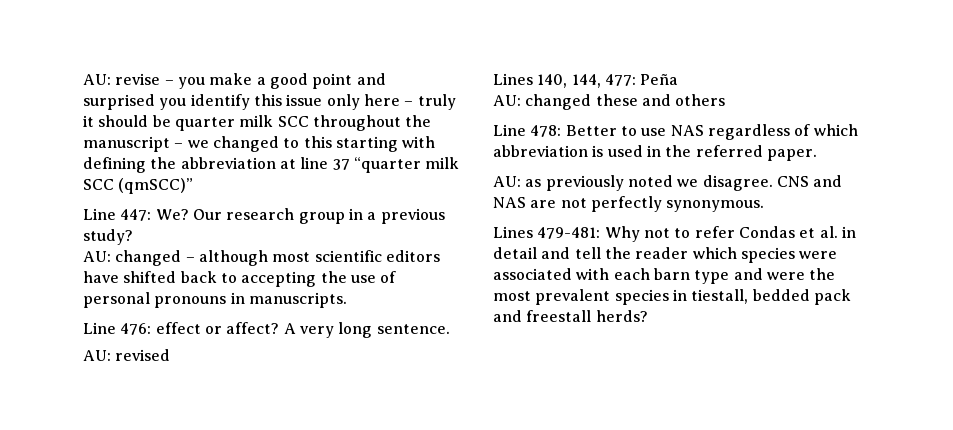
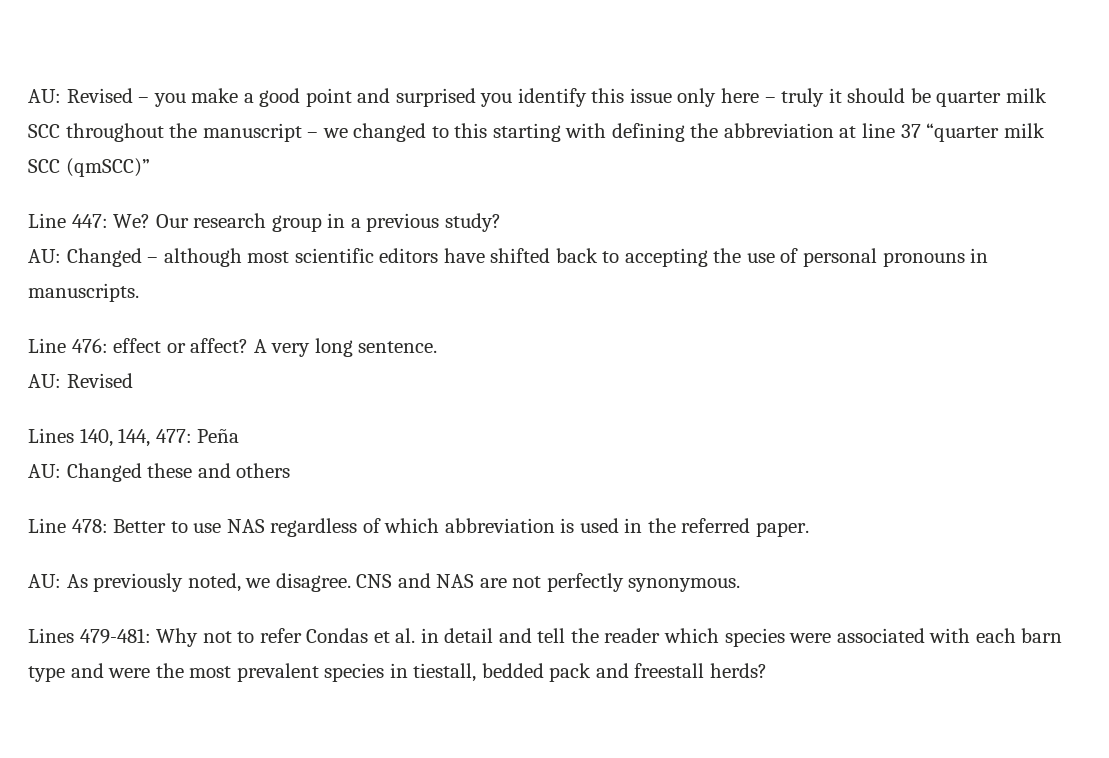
[83,73,161,85] AU: revise -> [28,88,133,103] AU: Revised
[115,250,182,266] changed -> [66,248,142,267] Changed
[115,349,171,361] revised -> [66,373,133,388] Revised
[525,94,592,110] changed -> [66,463,142,482] Changed
[525,175,673,191] as previously noted -> [66,573,241,592] As previously noted,

